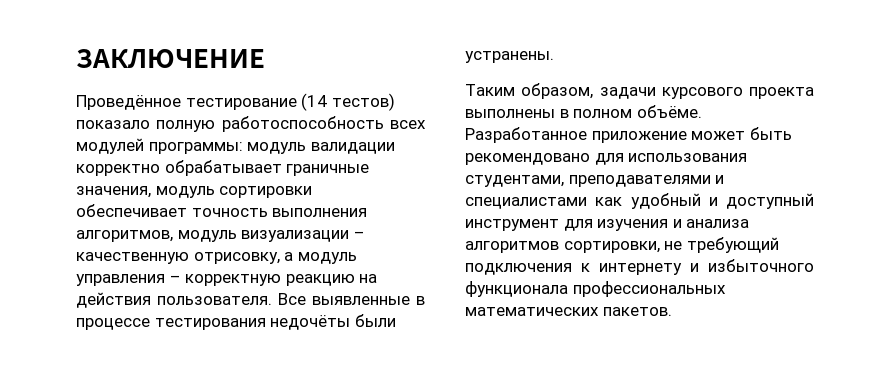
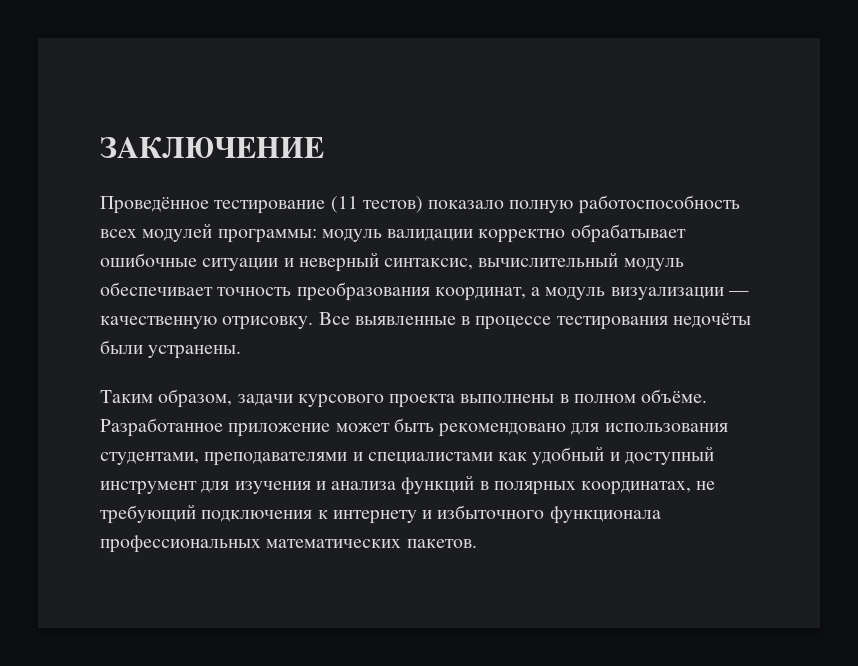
[301,93,328,111] (14 -> [330,196,358,213] (11
[286,164,370,176] [76,186,313,198] [76,204,368,217] [76,230,365,242] [76,252,357,264] [76,274,378,286] [76,292,272,308] граничные значения, модуль сортировки обеспечивает точность выполнения алгоритмов, модуль визуализации – качественную отрисовку, а модуль управления – корректную реакцию на действия пользователя. -> [100,252,684,272] [100,282,749,301] [100,316,314,330] ошибочные ситуации и неверный синтаксис, вычислительный модуль обеспечивает точность преобразования координат, а модуль визуализации — качественную отрисовку.
[465,241,660,253] алгоритмов сортировки, -> [401,475,692,495] функций в полярных координатах,

